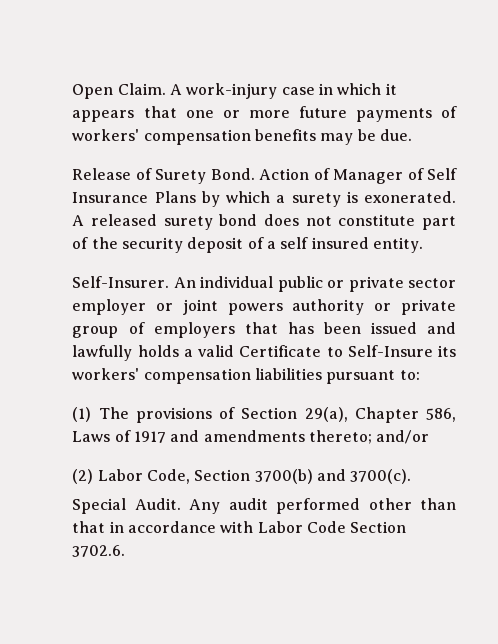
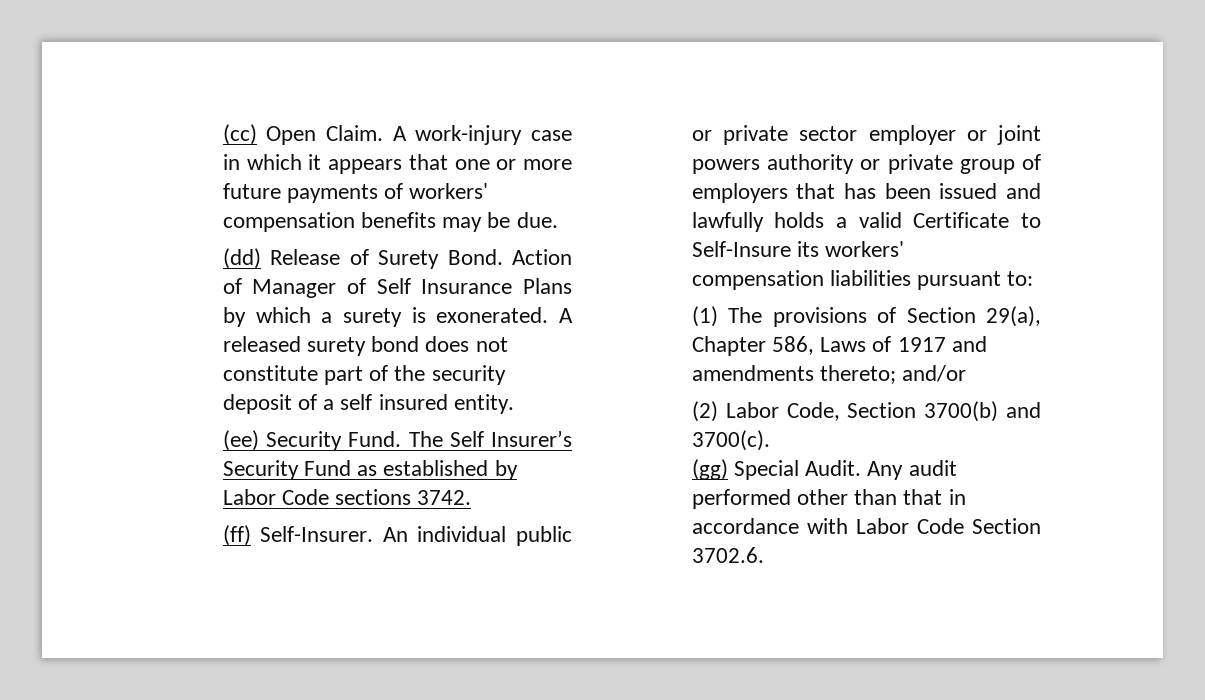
(72, 91) none -> [222,124,257,145] (cc)
(413, 135) none -> [222,248,261,269] (dd)
(424, 245) none -> [222,430,572,451] [222,460,518,480] [222,489,472,505] [222,525,251,546] (ee) Security Fund. The Self Insurer’s Security Fund as established by Labor Code sections 3742. // (ff)
(412, 476) none -> [691,459,728,480] (gg)

